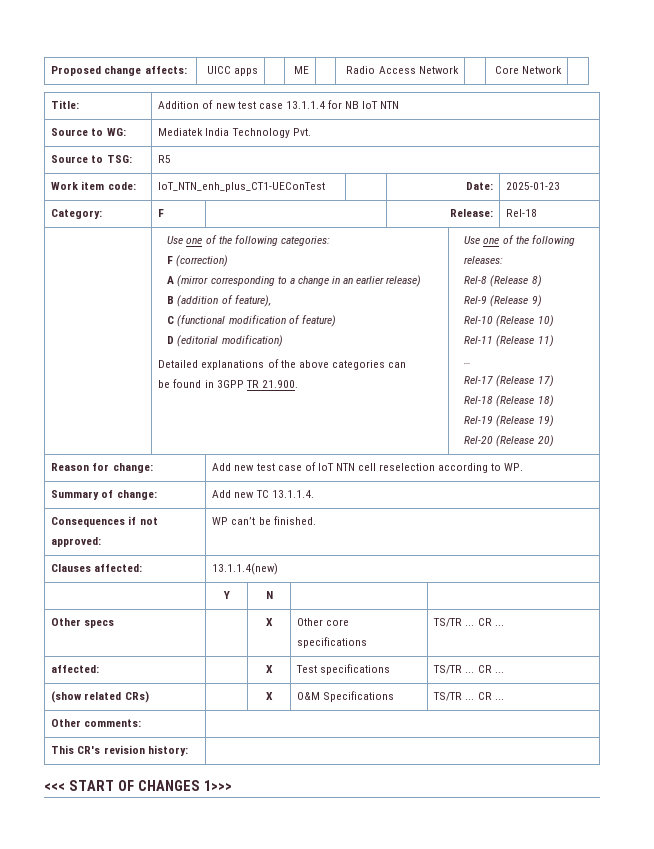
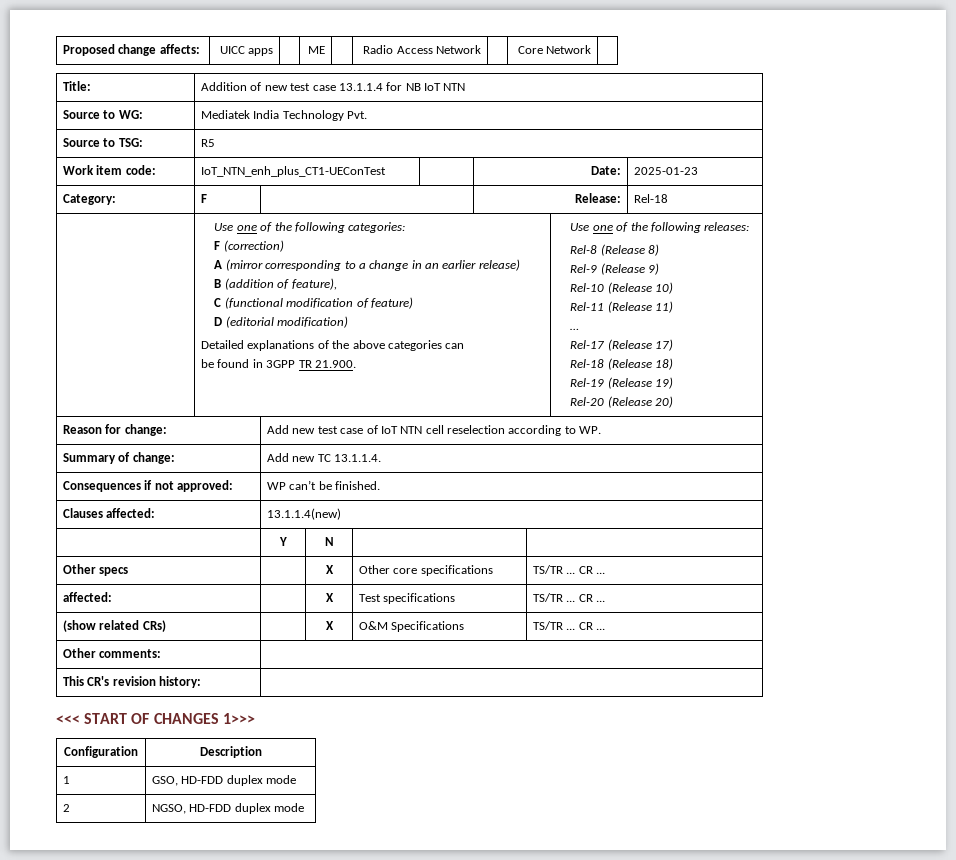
(232, 785) none -> [64,746,138,758] [199,746,262,758] [63,776,71,784] [152,775,297,786] [63,804,71,812] [152,803,305,814] // Configuration | Description // 1 | GSO, HD-FDD duplex mode // 2 | NGSO, HD-FDD duplex mode

